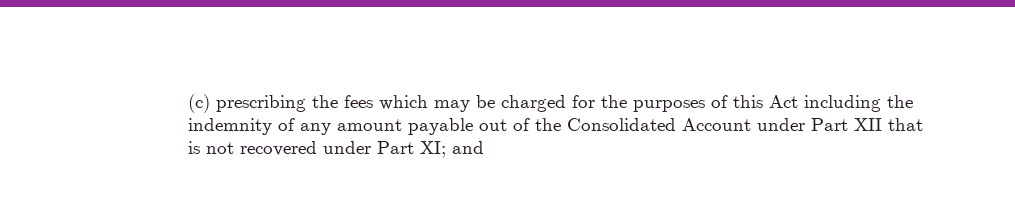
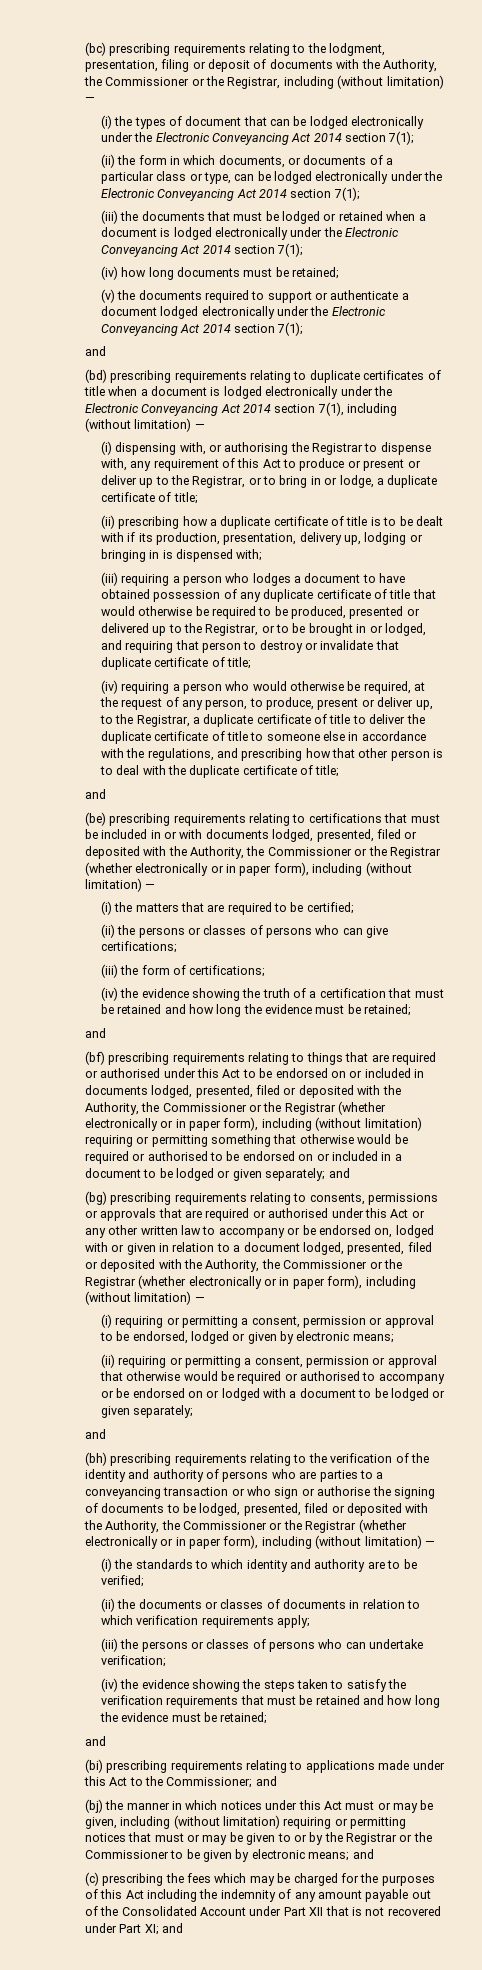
(187, 103) none -> [84,42,386,56] [84,59,437,72] [83,75,444,89] [84,97,95,102] [100,115,425,129] [100,131,415,145] [100,154,394,168] [100,171,443,184] [100,187,360,201] [100,210,426,224] [100,227,400,240] [100,243,304,257] [100,266,340,280] [100,289,409,303] [100,306,386,319] [100,322,304,336] [84,346,106,356] [84,369,441,383] [83,386,392,399] [84,402,398,416] [84,418,205,432] [100,441,431,455] [100,458,421,471] [100,475,438,488] [100,492,198,504] [100,515,443,529] [100,532,423,545] [100,549,263,562] [100,572,406,586] [100,589,436,602] [100,606,420,619] [100,623,426,636] [100,640,399,653] [100,657,251,670] [100,680,426,694] [99,697,433,710] [99,714,425,727] [100,731,426,744] [100,748,444,761] [99,765,340,778] [84,789,106,799] [84,812,440,826] [84,829,418,842] [84,846,441,859] [84,862,412,876] [84,878,156,892] [100,901,354,915] [100,924,389,938] [100,941,177,953] [100,964,266,978] [100,987,444,1001] [100,1004,412,1017] [84,1028,106,1038] [84,1051,436,1065] [84,1068,425,1078] [84,1085,401,1098] [84,1101,387,1115] [84,1117,422,1131] [84,1134,408,1147] [84,1151,402,1164] [84,1168,350,1181] [84,1191,439,1205] [84,1208,425,1221] [84,1225,434,1238] [84,1242,432,1255] [84,1259,402,1272] [84,1275,416,1289] [84,1291,205,1305] [100,1314,434,1328] [99,1331,394,1344] [100,1354,437,1368] [99,1371,445,1384] [100,1388,446,1401] [100,1405,194,1418] [84,1429,106,1439] [84,1452,429,1466] [84,1469,384,1482] [84,1486,435,1499] [84,1503,429,1516] [83,1519,407,1533] [84,1535,435,1549] [100,1558,417,1572] [100,1575,144,1587] [100,1598,421,1612] [100,1615,310,1628] [100,1638,424,1652] [100,1655,166,1667] [100,1678,407,1692] [100,1695,440,1708] [99,1712,268,1724] [84,1736,106,1746] [84,1759,445,1773] [83,1776,277,1788] [84,1799,434,1813] [84,1815,407,1829] [84,1832,432,1845] [84,1849,374,1862] (bc) prescribing requirements relating to the lodgment, presentation, filing or deposit of documents with the Authority, the Commissioner or the Registrar, including (without limitation) — // (i) the types of document that can be lodged electronically under the Electronic Conveyancing Act 2014 section 7(1); // (ii) the form in which documents, or documents of a particular class or type, can be lodged electronically under the Electronic Conveyancing Act 2014 section 7(1); // (iii) the documents that must be lodged or retained when a document is lodged electronically under the Electronic Conveyancing Act 2014 section 7(1); // (iv) how long documents must be retained; // (v) the documents required to support or authenticate a document lodged electronically under the Electronic Conveyancing Act 2014 section 7(1); // and // (bd) prescribing requirements relating to duplicate certificates of title when a document is lodged electronically under the Electronic Conveyancing Act 2014 section 7(1), including (without limitation) — // (i) dispensing with, or authorising the Registrar to dispense with, any requirement of this Act to produce or present or deliver up to the Registrar, or to bring in or lodge, a duplicate certificate of title; // (ii) prescribing how a duplicate certificate of title is to be dealt with if its production, presentation, delivery up, lodging or bringing in is dispensed with; // (iii) requiring a person who lodges a document to have obtained possession of any duplicate certificate of title that would otherwise be required to be produced, presented or delivered up to the Registrar, or to be brought in or lodged, and requiring that person to destroy or invalidate that duplicate certificate of title; // (iv) requiring a person who would otherwise be required, at the request of any person, to produce, present or deliver up, to the Registrar, a duplicate certificate of title to deliver the duplicate certificate of title to someone else in accordance with the regulations, and prescribing how that other person is to deal with the duplicate certificate of title; // and // (be) prescribing requirements relating to certifications that must be included in or with documents lodged, presented, filed or deposited with the Authority, the Commissioner or the Registrar (whether electronically or in paper form), including (without limitation) — // (i) the matters that are required to be certified; // (ii) the persons or classes of persons who can give certifications; // (iii) the form of certifications; // (iv) the evidence showing the truth of a certification that must be retained and how long the evidence must be retained; // and // (bf) prescribing requirements relating to things that are required or authorised under this Act to be endorsed on or included in documents lodged, presented, filed or deposited with the Authority, the Commissioner or the Registrar (whether electronically or in paper form), including (without limitation) requiring or permitting something that otherwise would be required or authorised to be endorsed on or included in a document to be lodged or given separately; and // (bg) prescribing requirements relating to consents, permissions or approvals that are required or authorised under this Act or any other written law to accompany or be endorsed on, lodged with or given in relation to a document lodged, presented, filed or deposited with the Authority, the Commissioner or the Registrar (whether electronically or in paper form), including (without limitation) — // (i) requiring or permitting a consent, permission or approval to be endorsed, lodged or given by electronic means; // (ii) requiring or permitting a consent, permission or approval that otherwise would be required or authorised to accompany or be endorsed on or lodged with a document to be lodged or given separately; // and // (bh) prescribing requirements relating to the verification of the identity and authority of persons who are parties to a conveyancing transaction or who sign or authorise the signing of documents to be lodged, presented, filed or deposited with the Authority, the Commissioner or the Registrar (whether electronically or in paper form), including (without limitation) — // (i) the standards to which identity and authority are to be verified; // (ii) the documents or classes of documents in relation to which verification requirements apply; // (iii) the persons or classes of persons who can undertake verification; // (iv) the evidence showing the steps taken to satisfy the verification requirements that must be retained and how long the evidence must be retained; // and // (bi) prescribing requirements relating to applications made under this Act to the Commissioner; and // (bj) the manner in which notices under this Act must or may be given, including (without limitation) requiring or permitting notices that must or may be given to or by the Registrar or the Commissioner to be given by electronic means; and //

